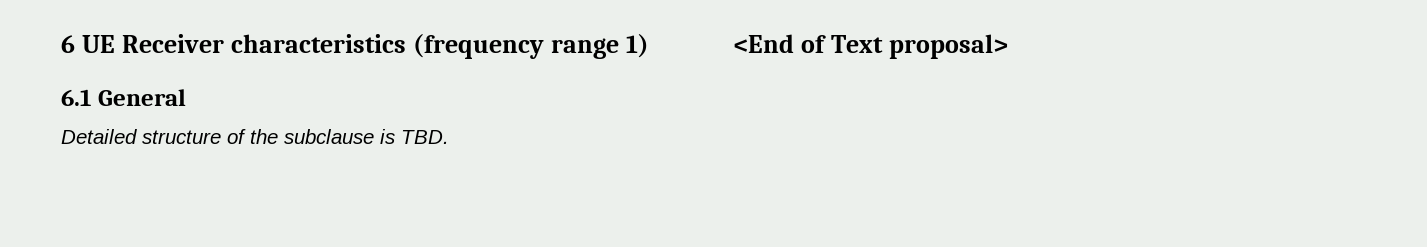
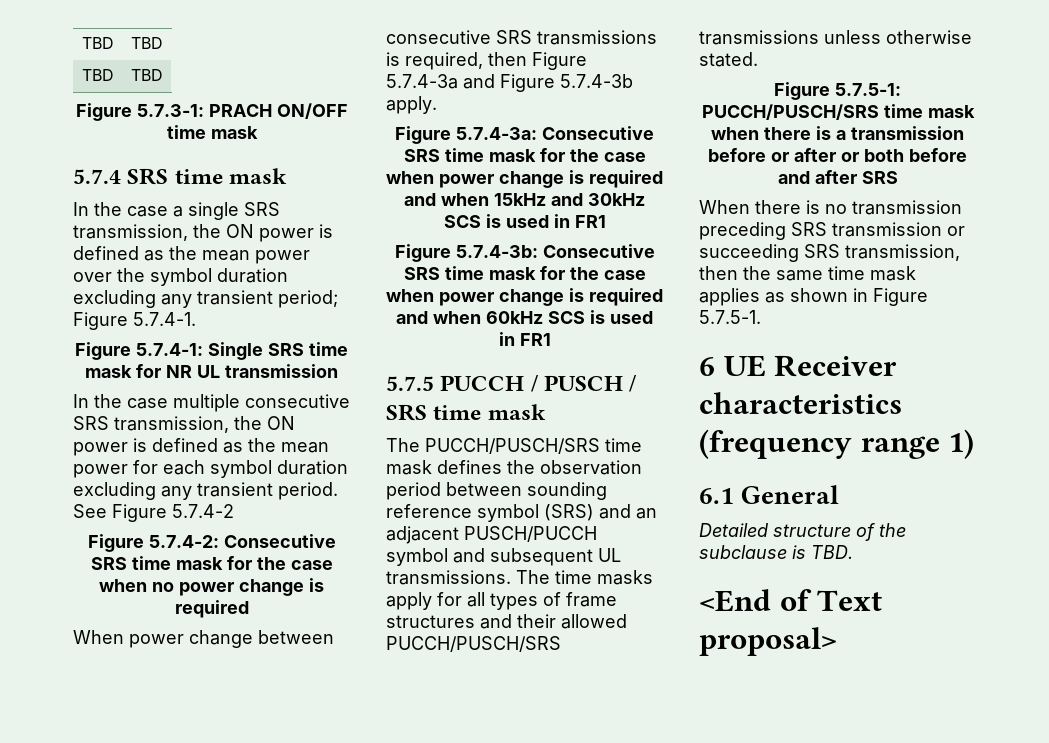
(61, 44) none -> [82,37,114,49] [131,37,163,49] [82,69,114,81] [131,69,163,81] [75,103,348,121] [166,125,258,139] [73,168,288,185] [73,202,280,220] [73,224,333,242] [73,246,310,264] [73,268,288,286] [73,290,338,308] [73,312,196,330] [75,342,348,360] [85,364,338,378] [73,394,350,412] [73,416,295,433] [73,438,329,456] [73,460,348,478] [73,482,338,500] [73,504,234,522] [87,534,336,552] [90,556,333,570] [99,578,324,596] [174,600,249,618] [73,630,334,648] [386,30,657,45] [386,52,587,70] [386,74,633,92] [386,96,437,114] [395,126,654,144] [403,148,646,162] [386,170,663,188] [404,193,645,206] [443,214,606,228] [394,244,655,262] [403,266,646,280] [386,288,663,306] [396,310,653,324] [498,332,551,346] [386,374,638,392] [386,404,546,421] [386,438,642,454] [386,460,642,475] [386,482,607,500] [386,504,657,522] [386,526,597,544] [386,548,621,566] [386,570,653,585] [386,592,617,610] [386,614,627,629] [386,636,561,652] [699,30,972,45] [699,52,758,67] [774,82,901,100] [701,104,975,120] [711,126,964,140] [708,148,967,162] [777,170,898,184] [699,200,962,215] [699,222,965,240] [699,244,960,262] [699,266,916,281] [699,288,928,306] [699,310,761,324] TBD | TBD // TBD | TBD // Figure 5.7.3-1: PRACH ON/OFF time mask // 5.7.4 SRS time mask // In the case a single SRS transmission, the ON power is defined as the mean power over the symbol duration excluding any transient period; Figure 5.7.4-1. // Figure 5.7.4-1: Single SRS time mask for NR UL transmission // In the case multiple consecutive SRS transmission, the ON power is defined as the mean power for each symbol duration excluding any transient period. See Figure 5.7.4-2 // Figure 5.7.4-2: Consecutive SRS time mask for the case when no power change is required // When power change between consecutive SRS transmissions is required, then Figure 5.7.4-3a and Figure 5.7.4-3b apply. // Figure 5.7.4-3a: Consecutive SRS time mask for the case when power change is required and when 15kHz and 30kHz SCS is used in FR1 // Figure 5.7.4-3b: Consecutive SRS time mask for the case when power change is required and when 60kHz SCS is used in FR1 // 5.7.5 PUCCH / PUSCH / SRS time mask // The PUCCH/PUSCH/SRS time mask defines the observation period between sounding reference symbol (SRS) and an adjacent PUSCH/PUCCH symbol and subsequent UL transmissions. The time masks apply for all types of frame structures and their allowed PUCCH/PUSCH/SRS transmissions unless otherwise stated. // Figure 5.7.5-1: PUCCH/PUSCH/SRS time mask when there is a transmission before or after or both before and after SRS // When there is no transmission preceding SRS transmission or succeeding SRS transmission, then the same time mask applies as shown in Figure 5.7.5-1. //

